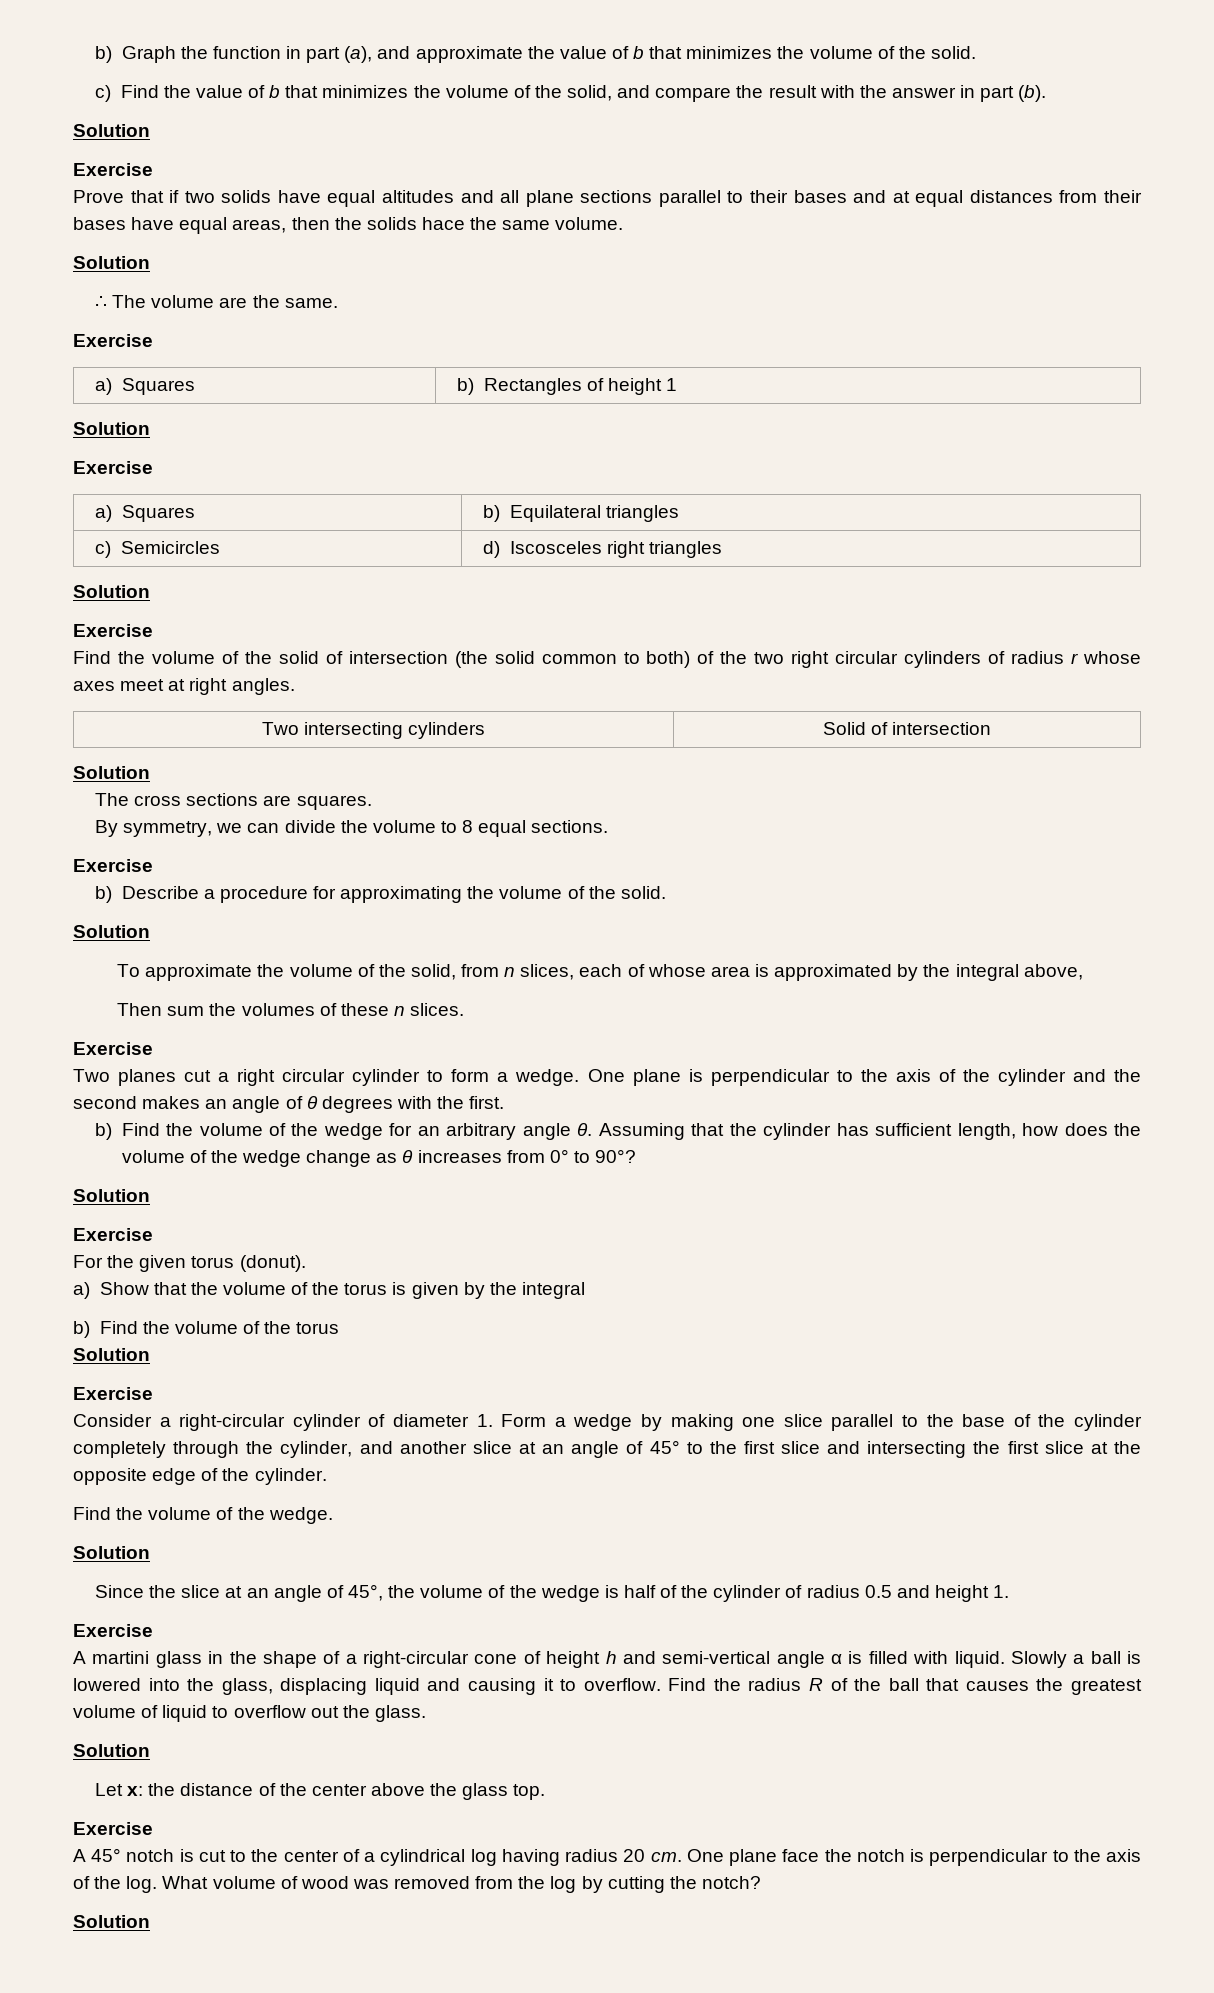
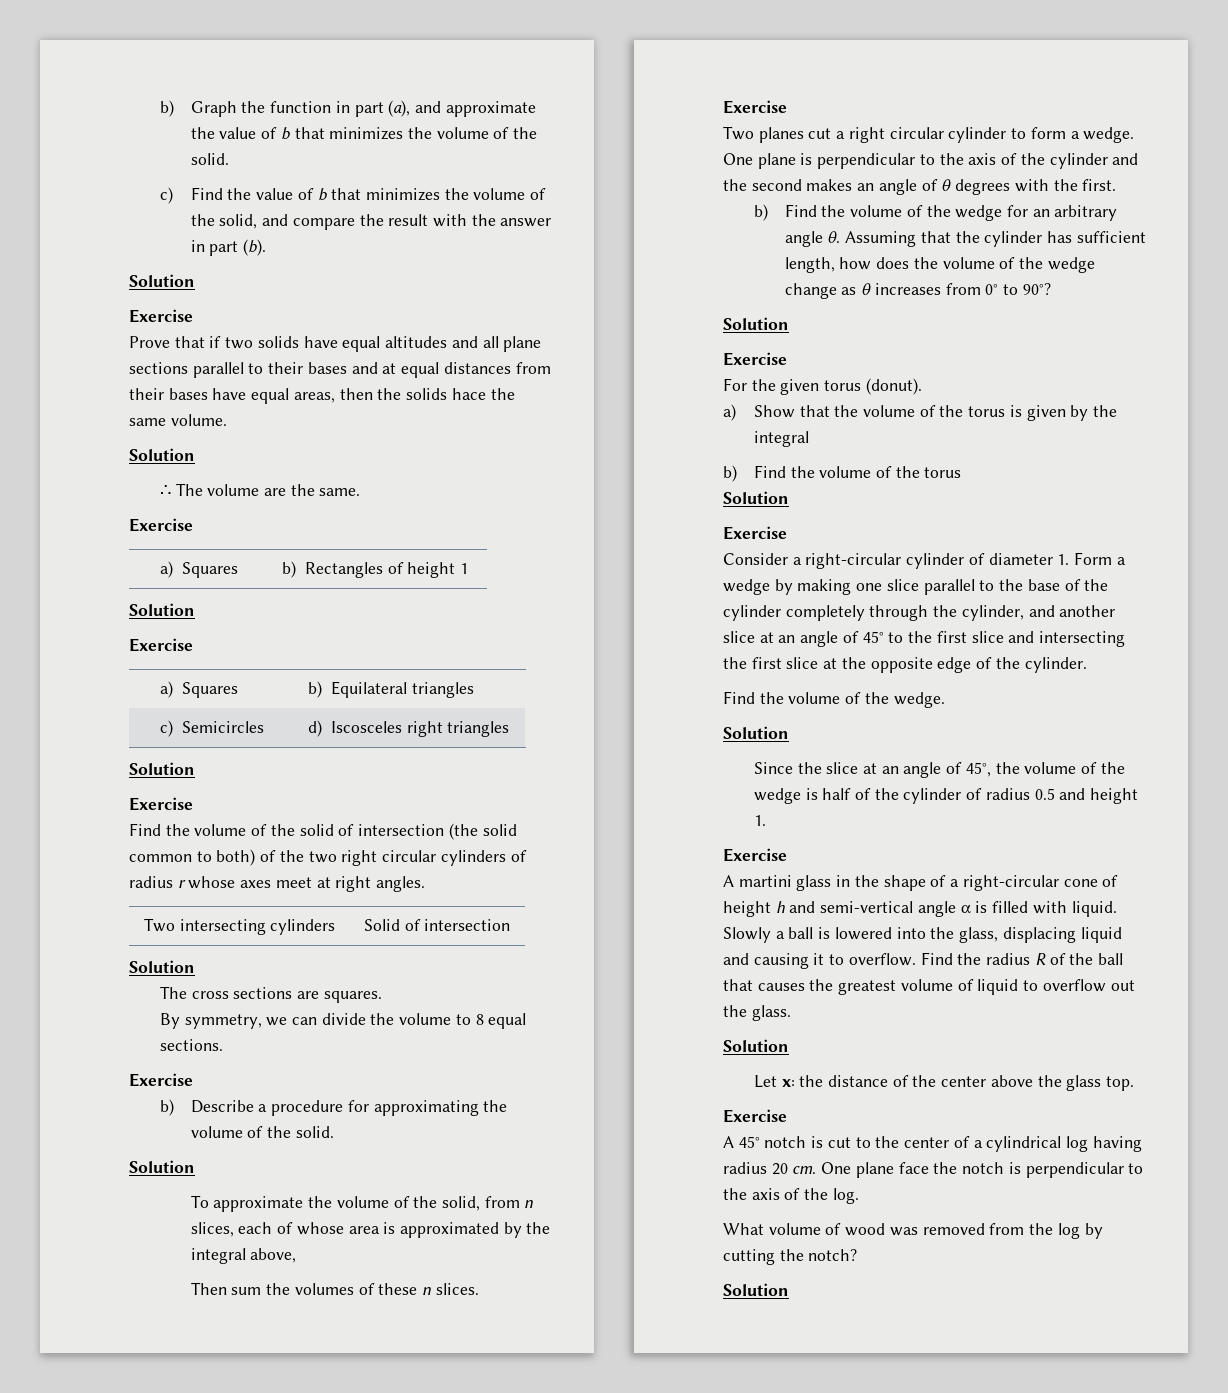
(158, 1884) none -> (859, 1196) //

